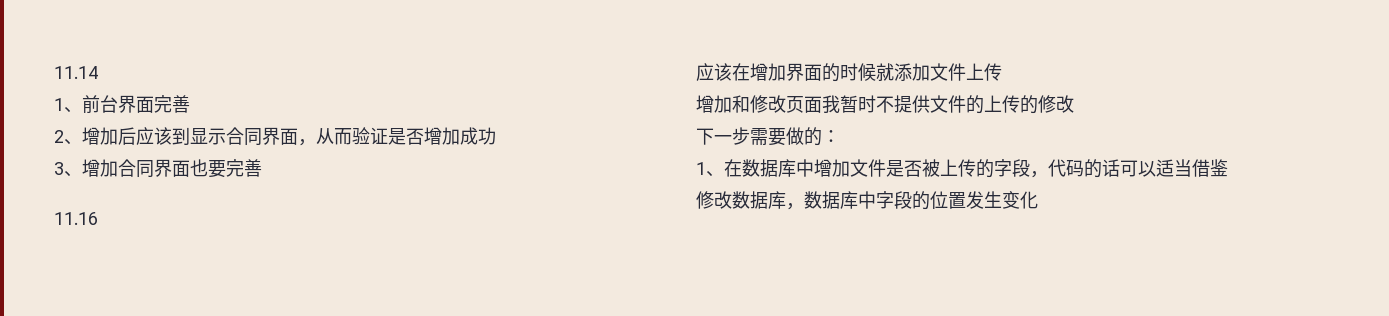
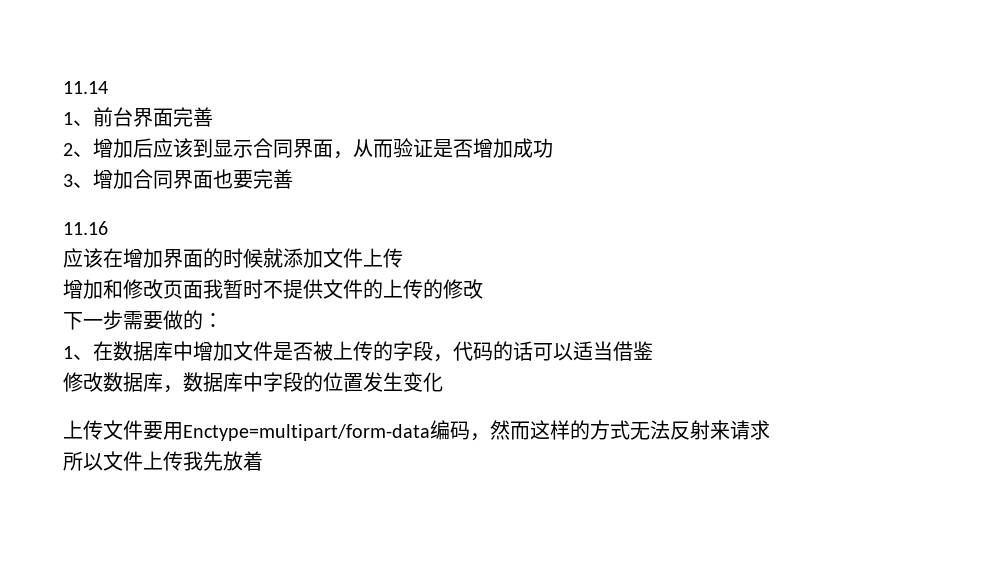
(1038, 200) none -> [63,420,770,441] [63,451,263,471] // 上传文件要用Enctype=multipart/form-data编码，然而这样的方式无法反射来请求 // 所以文件上传我先放着

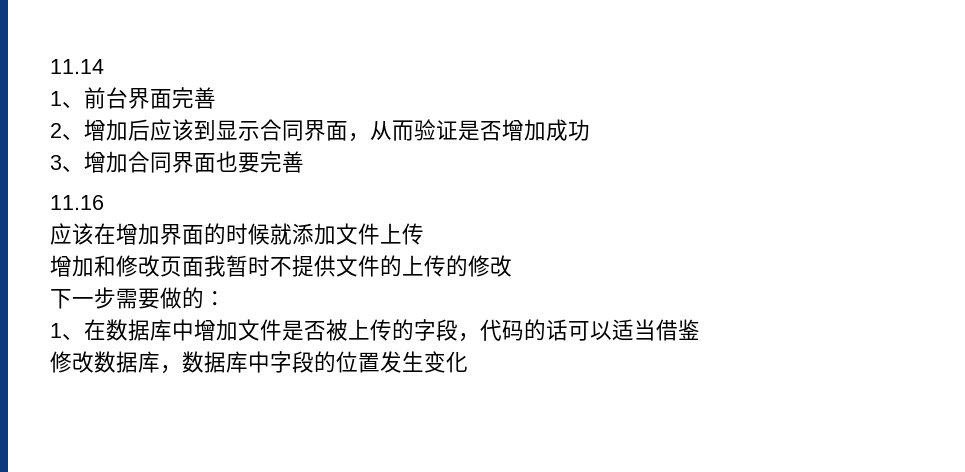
[63,420,770,441] [63,451,263,471] // 上传文件要用Enctype=multipart/form-data编码，然而这样的方式无法反射来请求 // 所以文件上传我先放着 -> (468, 362) none

